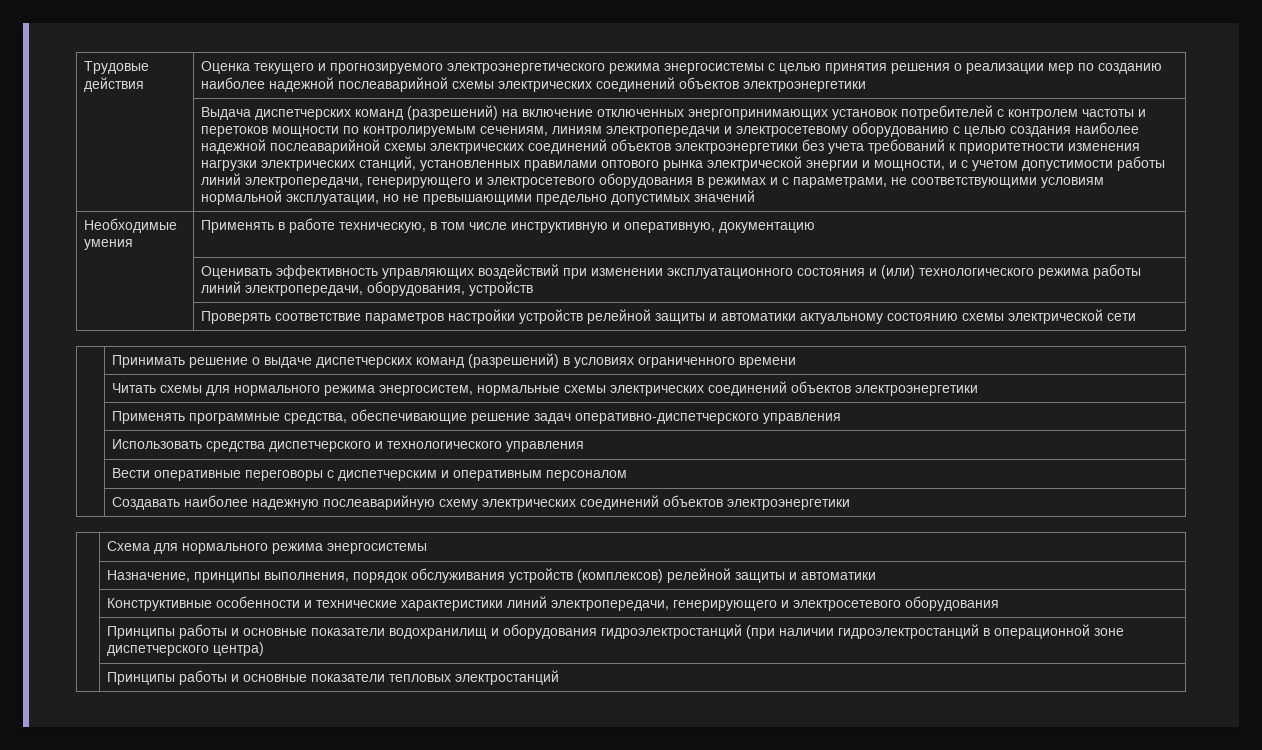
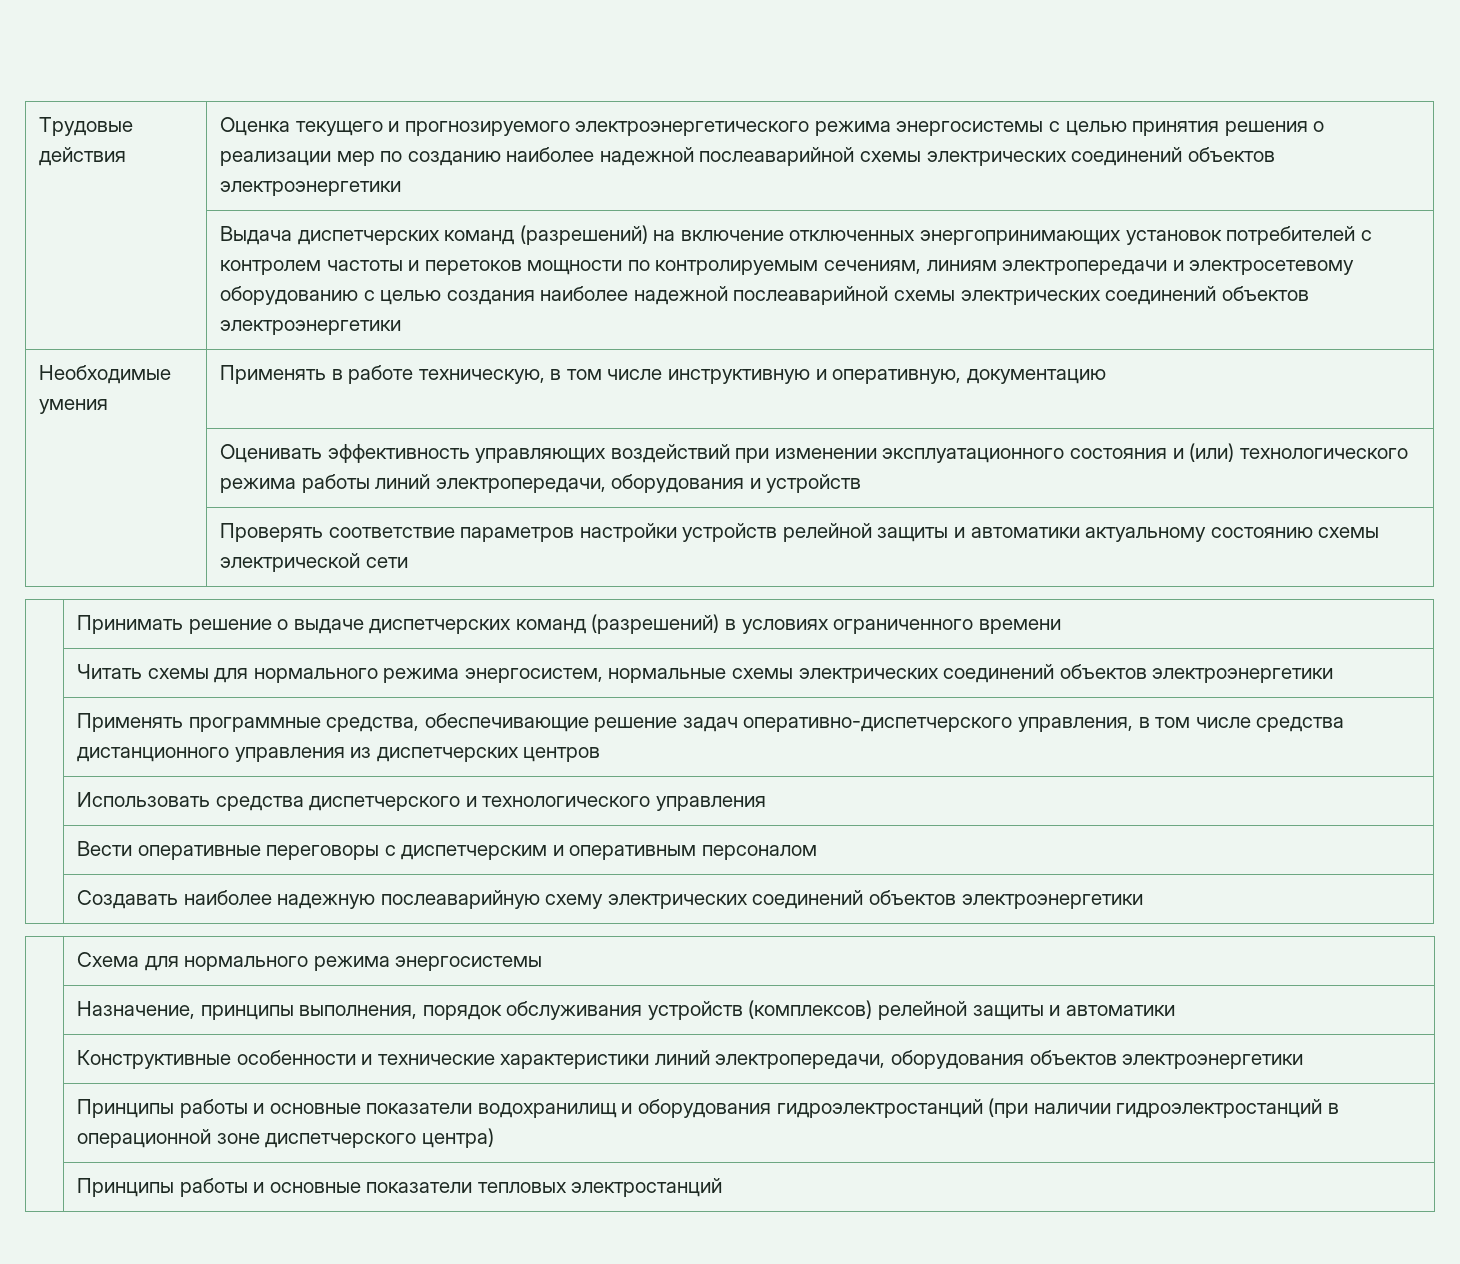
[802,139,1141,154] [201,156,1166,171] [201,173,1105,188] [201,190,756,205] без учета требований к приоритетности изменения нагрузки электрических станций, установленных правилами оптового рынка электрической энергии и мощности, и с учетом допустимости работы линий электропередачи, генерирующего и электросетевого оборудования в режимах и с параметрами, не соответствующими условиям нормальной эксплуатации, но не превышающими предельно допустимых значений -> (402, 327) none
[367,281,466,296] оборудования, -> [611,474,761,493] оборудования и
[763,413,842,424] управления -> [1017,717,1345,732] [77,747,601,762] управления, в том числе средства дистанционного управления из диспетчерских центров
[673,596,1000,611] генерирующего и электросетевого оборудования -> [890,1050,1304,1069] оборудования объектов электроэнергетики

